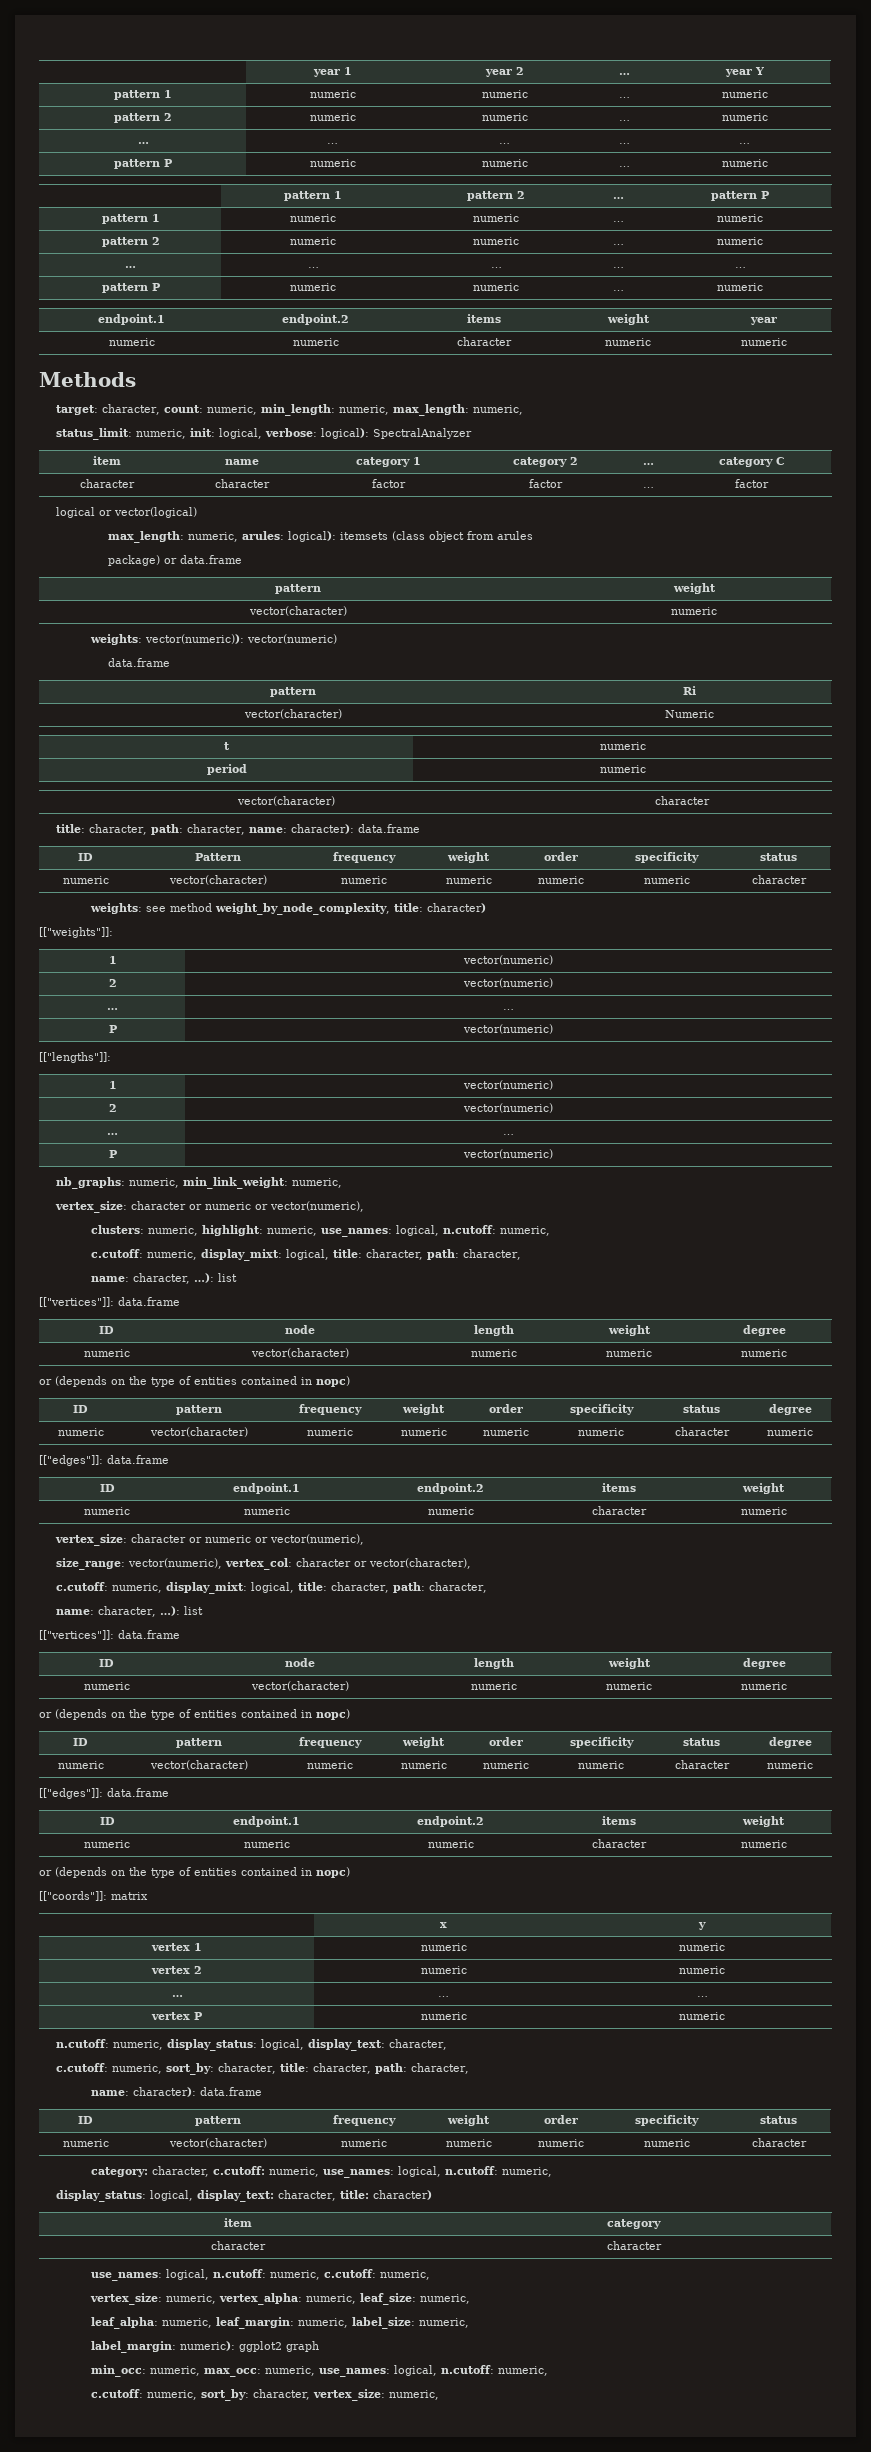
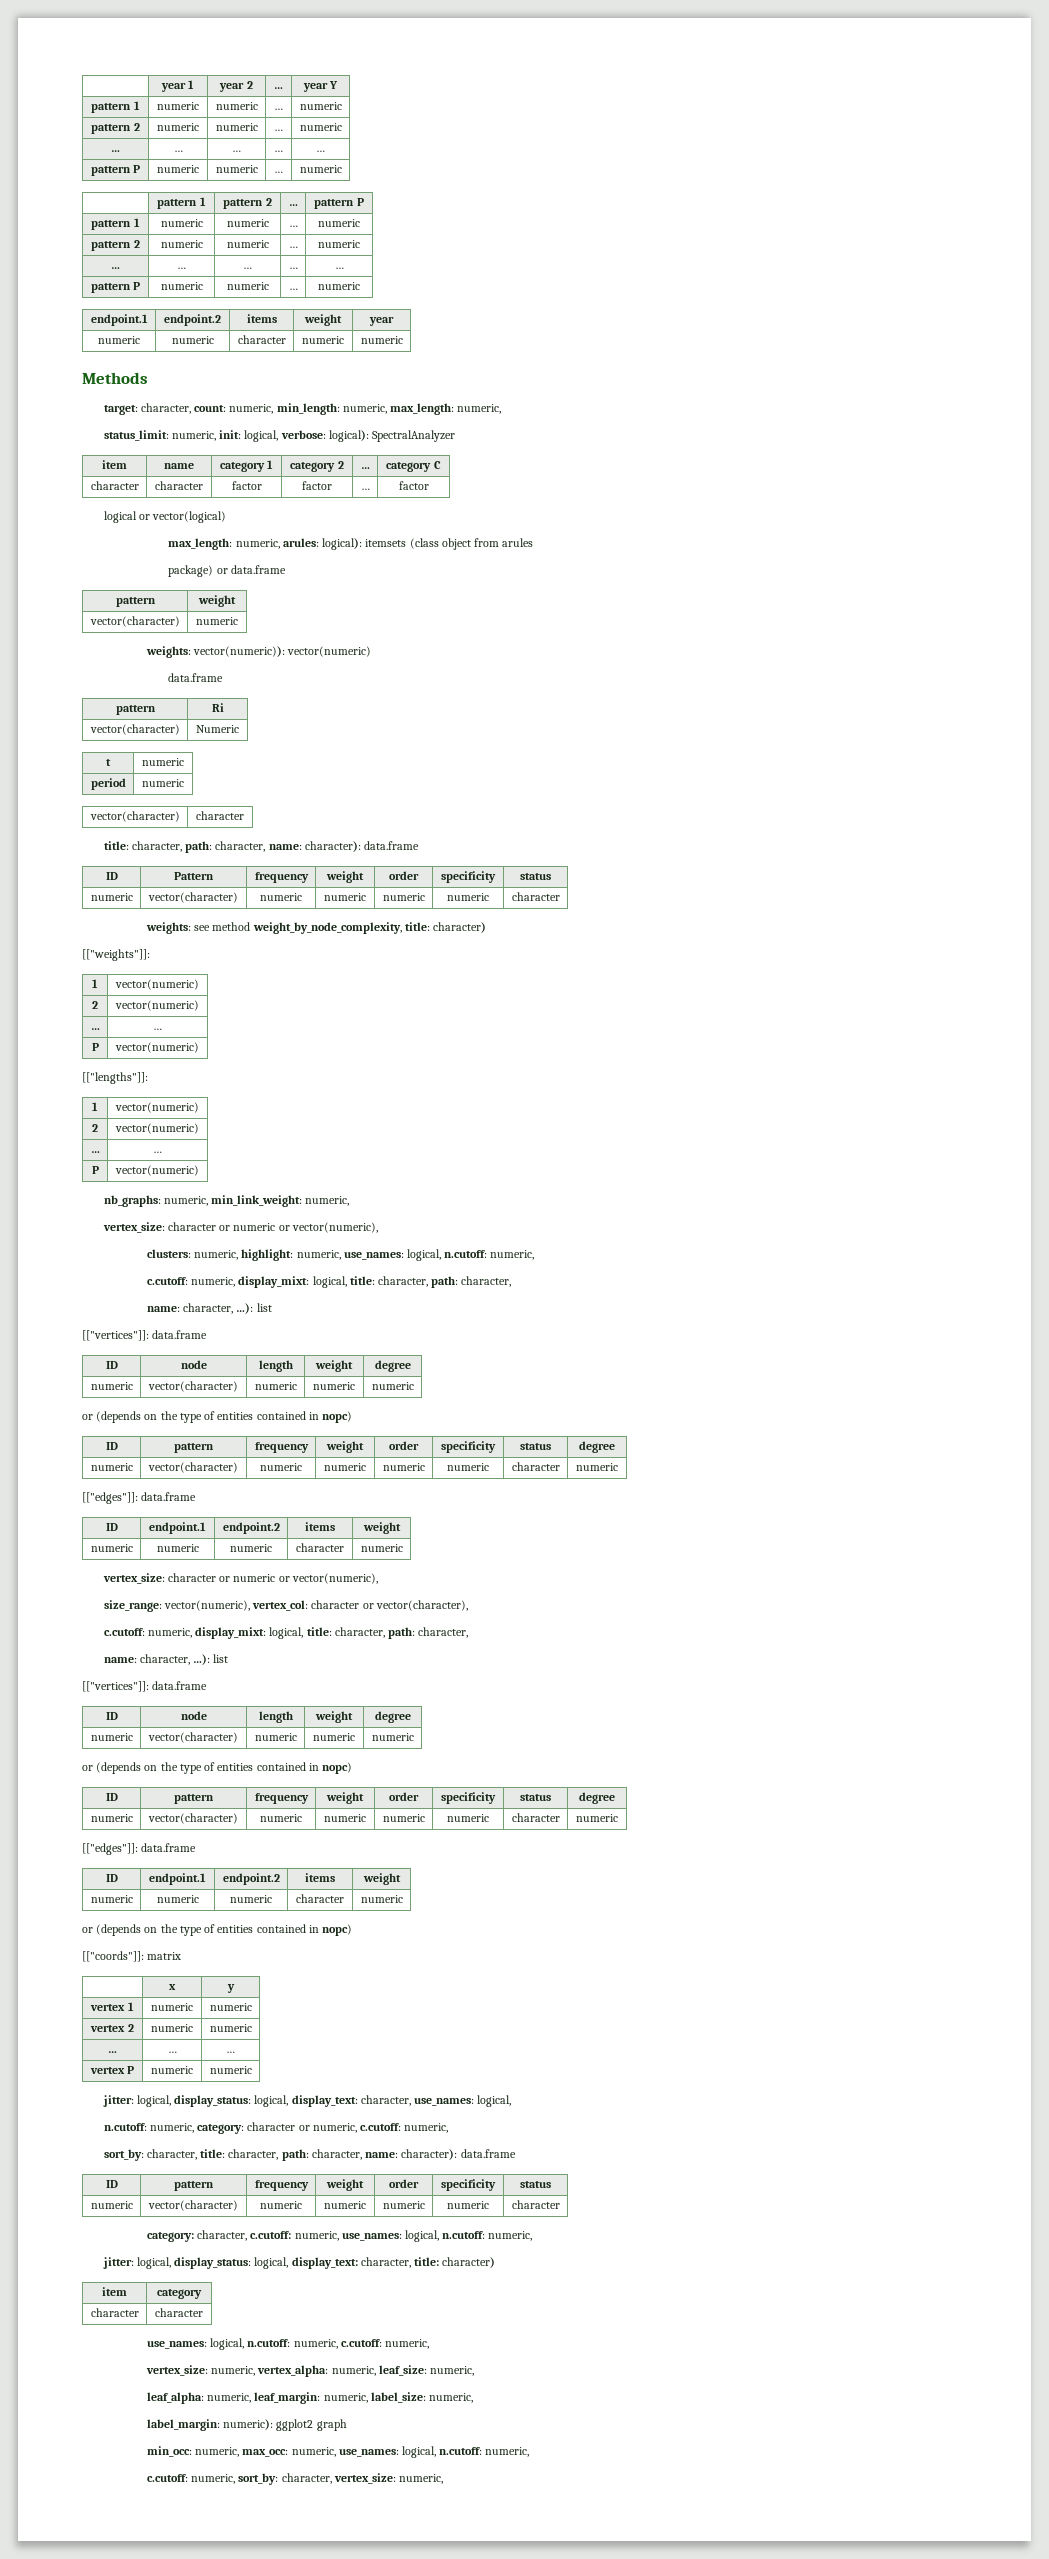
[56,2039,448,2051] [56,2063,163,2074] n.cutoff: numeric, display_status: logical, display_text: character, // c.cutoff: numeric, -> [102,2095,512,2107] [103,2122,449,2134] jitter: logical, display_status: logical, display_text: character, use_names: logical, // n.cutoff: numeric, category: character or numeric, c.cutoff: numeric, //
(470, 2068) // -> (362, 2154) none
(553, 2172) none -> [102,2257,171,2269] jitter: logical,

